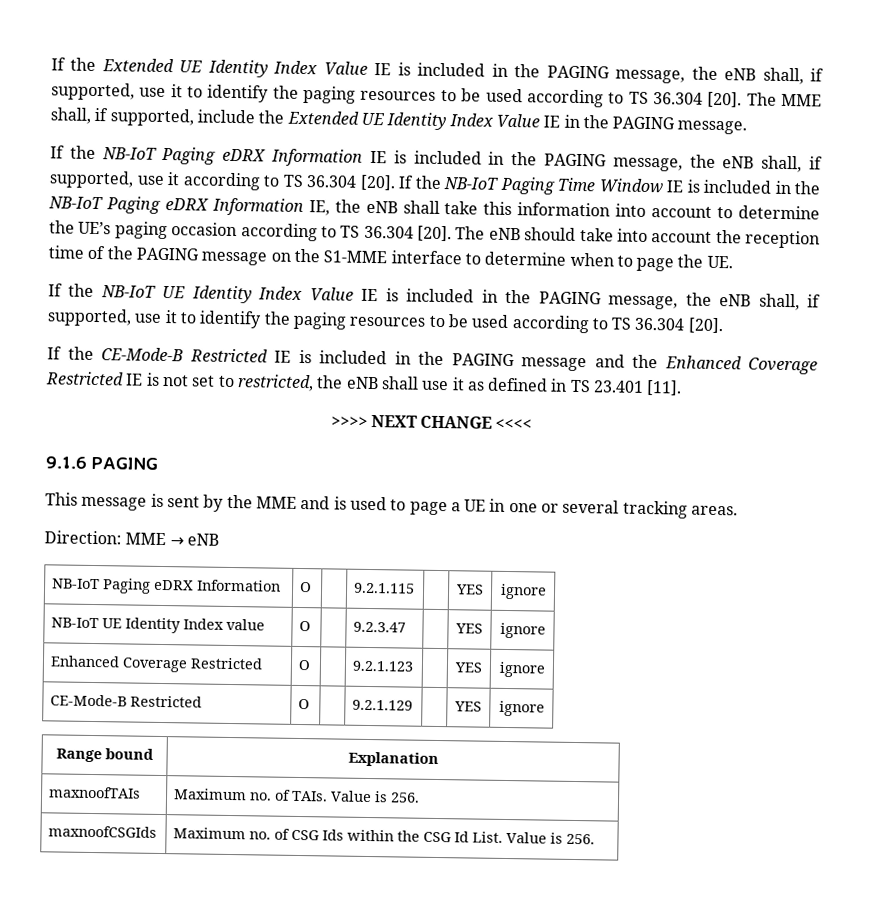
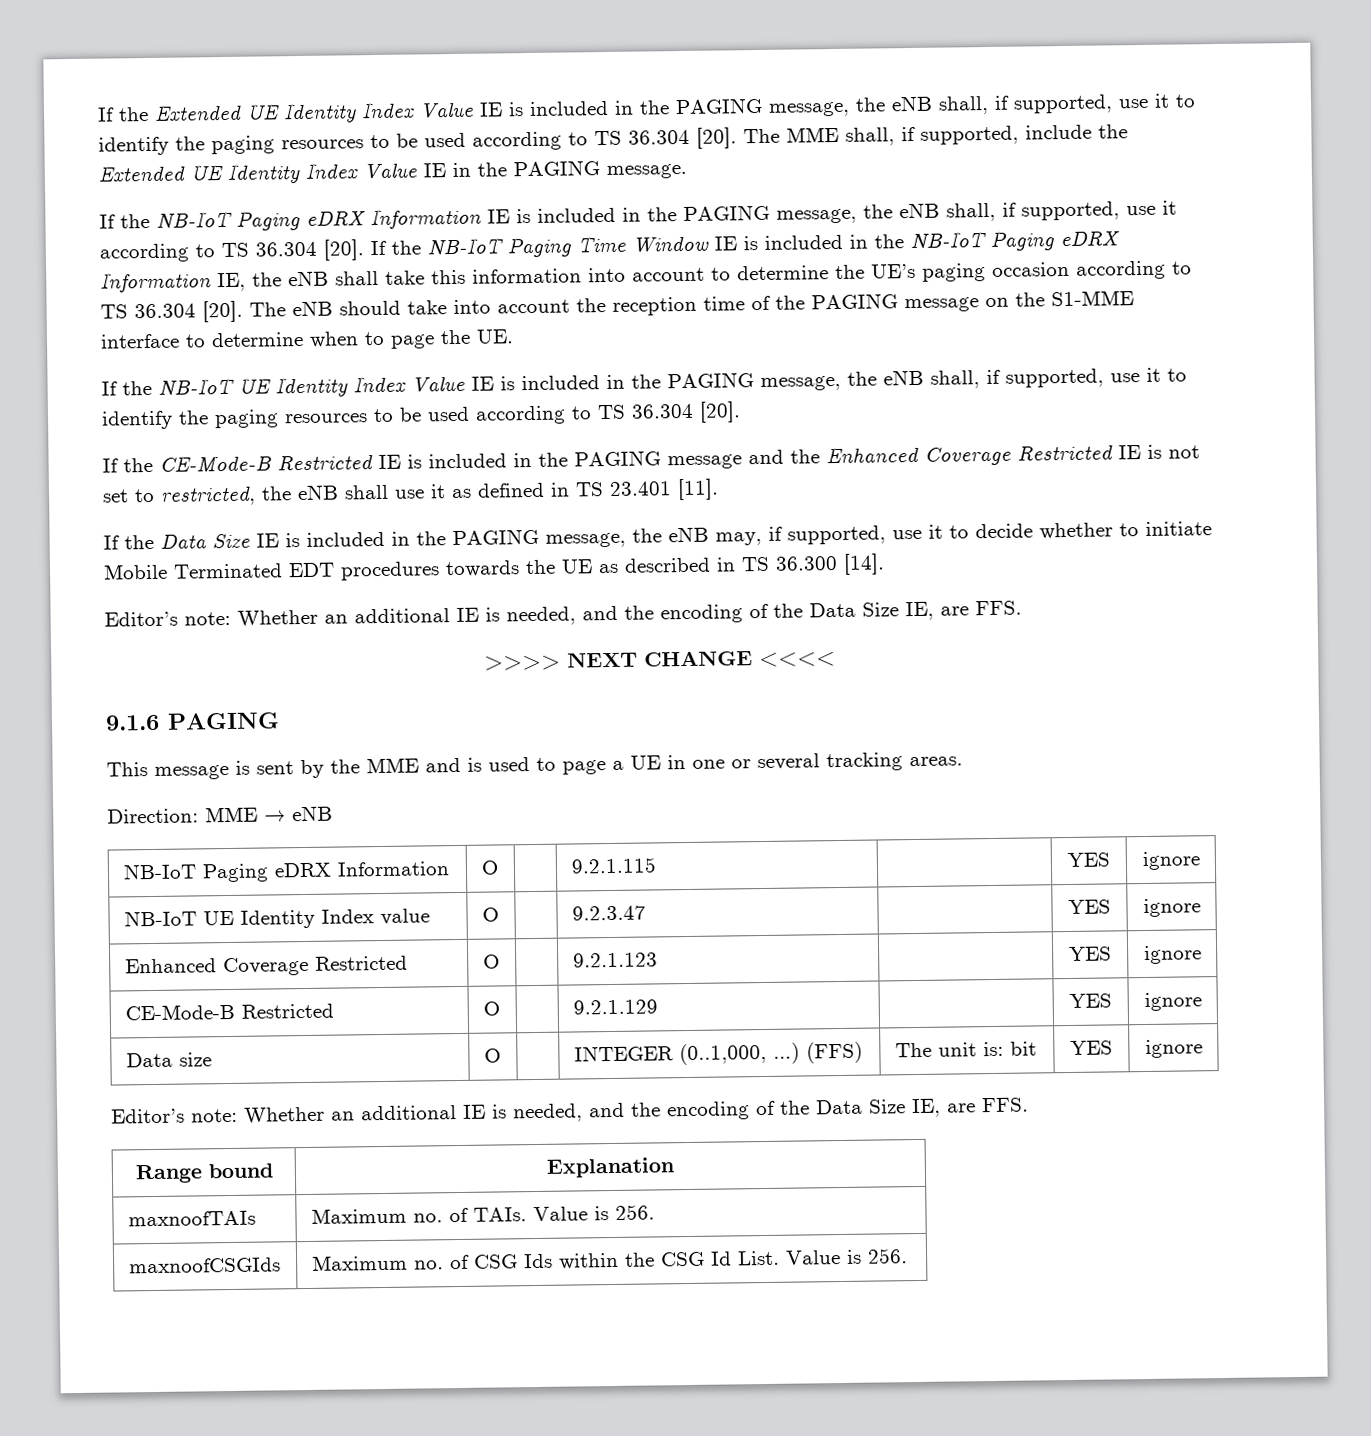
(683, 387) none -> [103,521,1212,550] [103,553,885,581] [104,600,1022,627] // If the Data Size IE is included in the PAGING message, the eNB may, if supported, use it to decide whether to initiate Mobile Terminated EDT procedures towards the UE as described in TS 36.300 [14]. // Editor’s note: Whether an additional IE is needed, and the encoding of the Data Size IE, are FFS.
(545, 708) none -> [125,1052,212,1068] [483,1048,501,1063] [573,1041,863,1066] [894,1041,1037,1058] [1070,1040,1113,1055] [1144,1039,1203,1059] [111,1097,1029,1124] // Data size | O | | INTEGER (0..1,000, …) (FFS) | The unit is: bit | YES | ignore // Editor’s note: Whether an additional IE is needed, and the encoding of the Data Size IE, are FFS.

